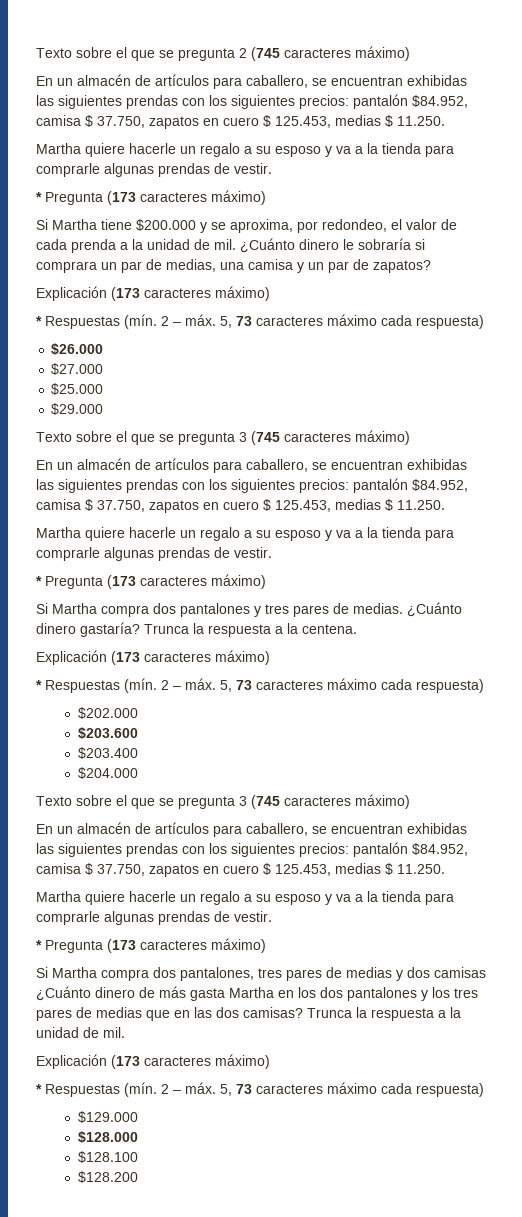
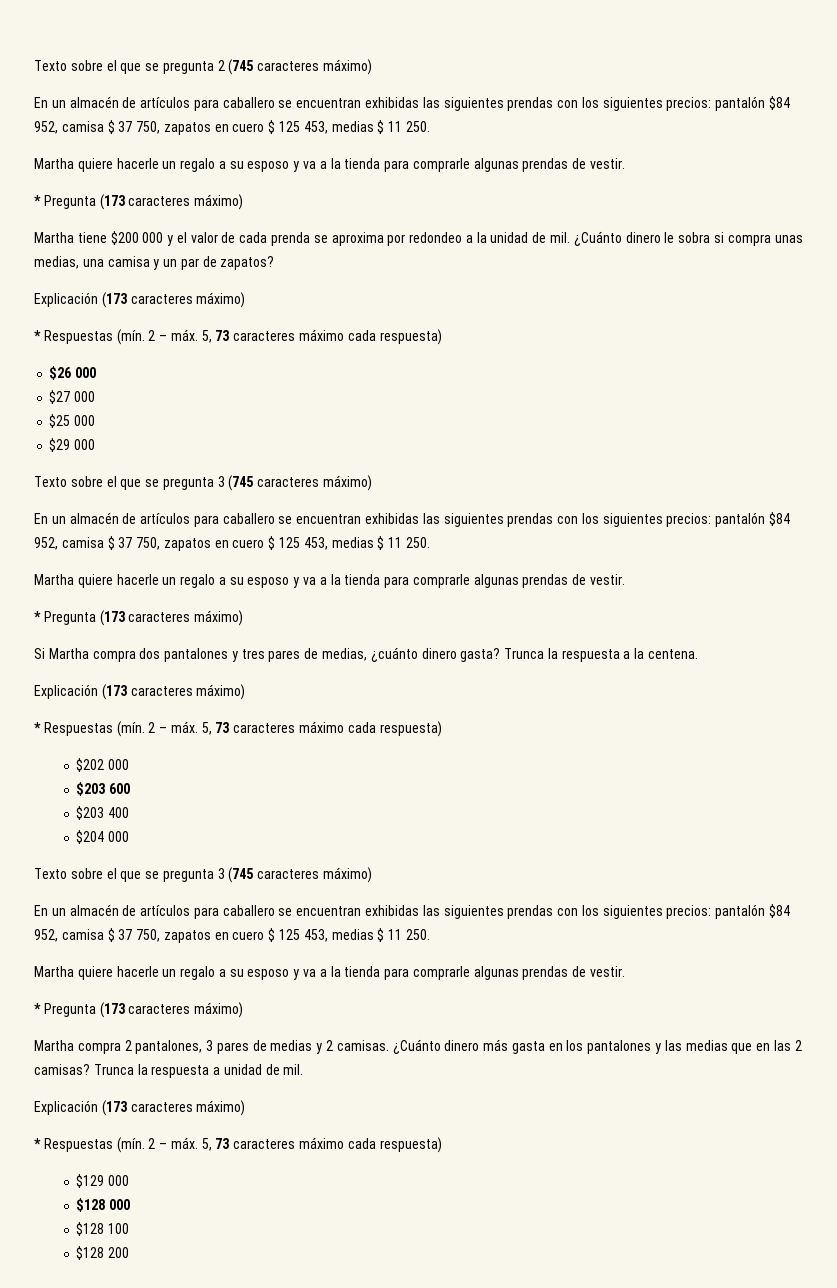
[246,75,308,88] caballero, -> [222,97,275,108] caballero
[412,95,468,108] [36,115,445,129] $84.952, camisa $ 37.750, zapatos en cuero $ 125.453, medias $ 11.250. -> [769,96,791,110] [34,120,430,135] $84 952, camisa $ 37 750, zapatos en cuero $ 125 453, medias $ 11 250.
[36,219,48,230] Si -> (244, 202) none
[136,219,387,233] $200.000 y se aproxima, por redondeo, -> [110,231,174,246] $200 000 y
(116, 246) none -> [313,232,463,246] se aproxima por redondeo
[358,238,425,250] [36,259,162,273] sobraría si comprara un par de -> [678,232,803,246] sobra si compra unas
[51,343,104,355] [51,363,104,375] [51,383,104,395] [51,403,104,415] $26.000 // $27.000 // $25.000 // $29.000 -> [49,366,97,380] [49,390,96,404] [49,414,96,428] [49,438,96,452] $26 000 // $27 000 // $25 000 // $29 000
[246,459,308,472] caballero, -> [222,513,275,524] caballero
[412,479,468,492] [36,499,445,513] $84.952, camisa $ 37.750, zapatos en cuero $ 125.453, medias $ 11.250. -> [769,512,791,526] [34,536,430,551] $84 952, camisa $ 37 750, zapatos en cuero $ 125 453, medias $ 11 250.
[353,602,462,617] [36,622,140,637] medias. ¿Cuánto dinero gastaría? -> [322,647,501,662] medias, ¿cuánto dinero gasta?
[78,707,139,719] [78,727,139,739] [78,747,139,759] [78,767,139,779] $202.000 // $203.600 // $203.400 // $204.000 -> [76,758,130,772] [76,782,131,796] [76,806,130,820] [76,830,130,844] $202 000 // $203 600 // $203 400 // $204 000
[246,823,308,836] caballero, -> [222,905,275,916] caballero
[412,843,468,856] [36,863,445,877] $84.952, camisa $ 37.750, zapatos en cuero $ 125.453, medias $ 11.250. -> [769,904,791,918] [34,928,430,943] $84 952, camisa $ 37 750, zapatos en cuero $ 125 453, medias $ 11 250.
[36,967,282,981] Si Martha compra dos pantalones, tres -> [34,1040,214,1054] Martha compra 2 pantalones, 3
[407,967,486,978] [36,986,155,1001] dos camisas ¿Cuánto dinero de -> [326,1039,480,1054] 2 camisas. ¿Cuánto dinero
[229,987,274,998] Martha -> (545, 1047) none
[320,987,478,1001] [36,1007,92,1021] dos pantalones y los tres pares de -> [587,1040,682,1054] pantalones y las
[216,1007,239,1018] dos -> [794,1040,802,1051] 2
[450,1007,461,1018] la -> (221, 1071) none
[78,1111,139,1123] [78,1131,139,1143] [78,1151,139,1163] [78,1171,139,1183] $129.000 // $128.000 // $128.100 // $128.200 -> [76,1174,130,1188] [76,1198,131,1212] [76,1222,130,1236] [76,1246,130,1260] $129 000 // $128 000 // $128 100 // $128 200

